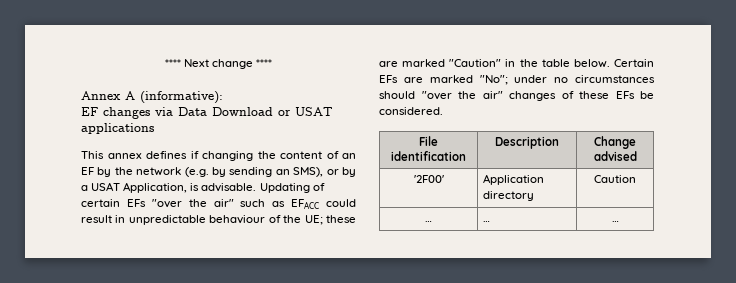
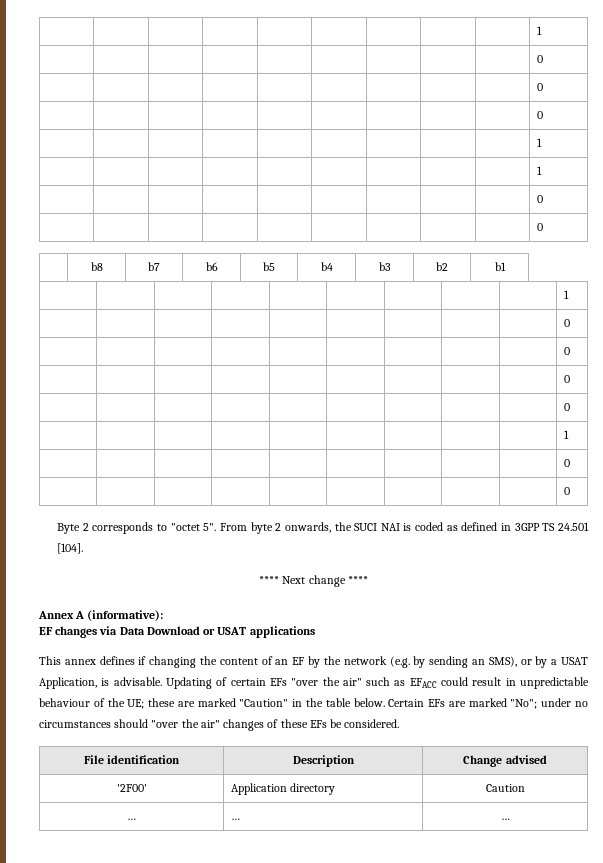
(164, 63) none -> [536,26,542,35] [536,55,543,63] [536,83,543,91] [536,111,543,119] [536,138,542,147] [536,166,542,175] [536,195,543,203] [536,223,543,231] [90,262,103,271] [148,262,160,271] [205,262,218,271] [263,262,275,271] [320,262,333,271] [378,262,391,271] [436,262,448,271] [494,262,506,271] [563,290,569,299] [563,319,570,327] [563,347,570,355] [563,375,570,383] [563,403,570,411] [563,430,569,439] [563,459,570,467] [563,487,570,495] [57,522,589,534] [57,543,84,554] | | | | | | | | | 1 // | | | | | | | | | 0 // | | | | | | | | | 0 // | | | | | | | | | 0 // | | | | | | | | | 1 // | | | | | | | | | 1 // | | | | | | | | | 0 // | | | | | | | | | 0 // | b8 | b7 | b6 | b5 | b4 | b3 | b2 | b1 // | | | | | | | | | 1 // | | | | | | | | | 0 // | | | | | | | | | 0 // | | | | | | | | | 0 // | | | | | | | | | 0 // | | | | | | | | | 1 // | | | | | | | | | 0 // | | | | | | | | | 0 // Byte 2 corresponds to "octet 5". From byte 2 onwards, the SUCI NAI is coded as defined in 3GPP TS 24.501 [104]. //

